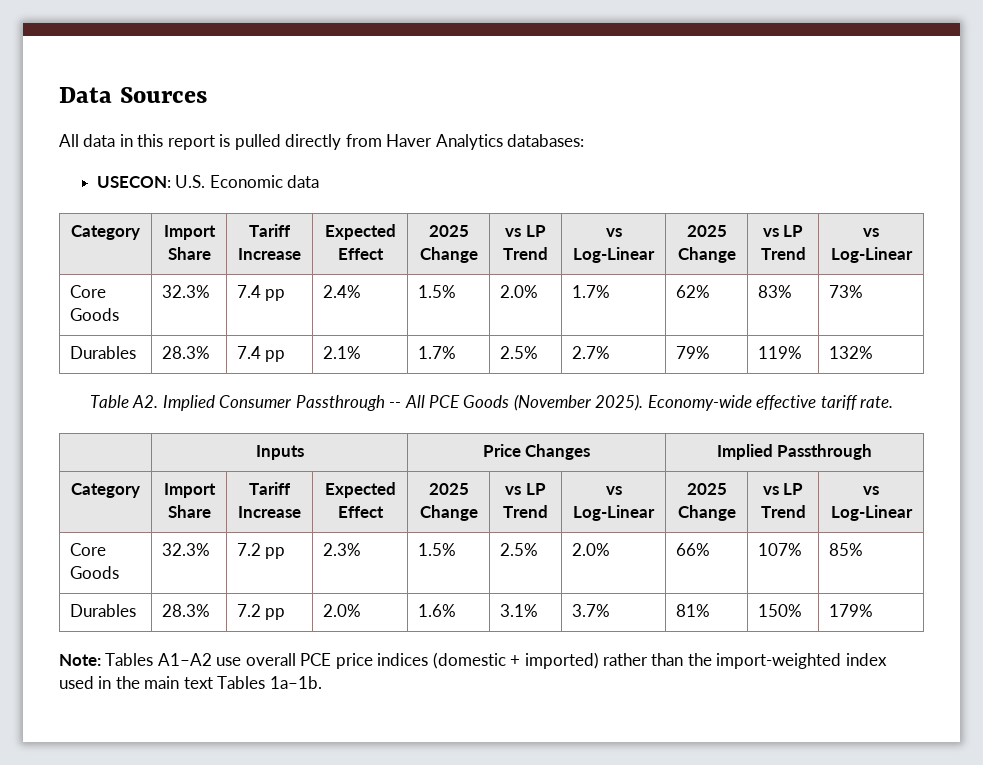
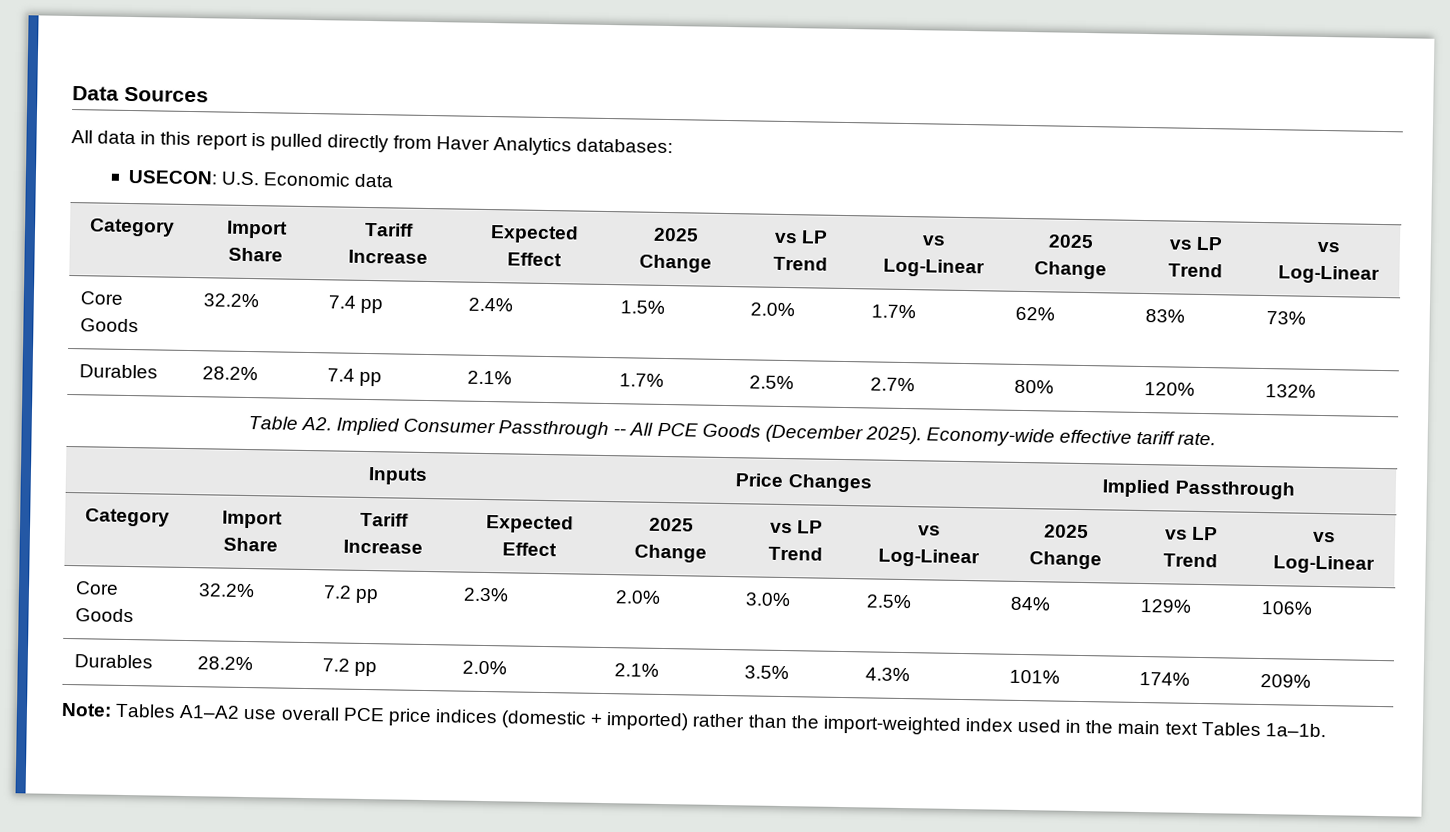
[161,285,210,298] 32.3% -> [202,293,259,308] 32.2%
[161,346,210,359] 28.3% -> [201,366,258,381] 28.2%
[675,346,710,359] [757,346,802,359] 79% | 119% -> [1013,379,1054,394] [1143,382,1195,396] 80% | 120%
[513,394,592,411] (November -> [764,424,863,444] (December
[161,543,210,556] 32.3% -> [197,583,255,598] 32.2%
[417,543,456,556] [499,543,538,556] [571,543,610,556] [675,543,710,556] [757,543,802,556] [828,543,863,556] [69,604,136,617] [161,604,210,617] 1.5% | 2.5% | 2.0% | 66% | 107% | 85% // Durables | 28.3% -> [614,590,661,604] [744,592,791,607] [865,594,912,609] [1009,596,1051,611] [1139,598,1191,613] [1260,601,1312,615] [73,654,153,669] [196,656,253,671] 2.0% | 3.0% | 2.5% | 84% | 129% | 106% // Durables | 28.2%
[417,604,456,617] [499,604,538,617] [571,604,610,617] [675,604,710,617] [757,604,802,617] [828,604,873,617] 1.6% | 3.1% | 3.7% | 81% | 150% | 179% -> [613,663,659,677] [743,665,789,680] [864,667,910,682] [1008,669,1060,684] [1138,671,1190,686] [1259,673,1311,688] 2.1% | 3.5% | 4.3% | 101% | 174% | 209%

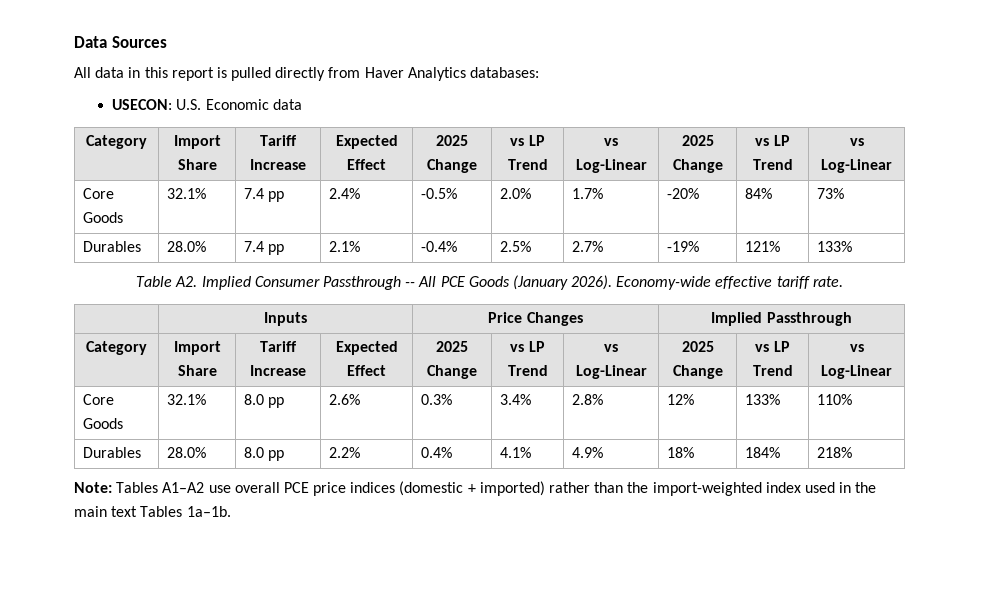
[202,293,259,308] 32.2% -> [167,188,207,199] 32.1%
[619,300,665,314] 1.5% -> [421,188,458,199] -0.5%
[1014,306,1055,321] [1144,309,1185,323] 62% | 83% -> [667,188,700,199] [745,188,773,199] -20% | 84%
[201,366,258,381] 28.2% -> [167,241,207,252] 28.0%
[618,373,664,387] 1.7% -> [421,241,458,252] -0.4%
[1013,379,1054,394] [1143,382,1195,396] [1264,384,1316,398] 80% | 120% | 132% -> [667,241,700,252] [745,241,781,252] [817,241,853,252] -19% | 121% | 133%
[764,424,922,445] (December 2025). -> [512,275,613,290] (January 2026).
[197,583,255,598] [322,585,379,604] [462,587,509,602] [614,590,661,604] [744,592,791,607] [865,594,912,609] [1009,596,1051,611] [1139,598,1191,613] [1260,601,1312,615] [73,654,153,669] [196,656,253,671] [321,658,377,677] [461,660,507,675] [613,663,659,677] [743,665,789,680] [864,667,910,682] [1008,669,1060,684] [1138,671,1190,686] [1259,673,1311,688] 32.2% | 7.2 pp | 2.3% | 2.0% | 3.0% | 2.5% | 84% | 129% | 106% // Durables | 28.2% | 7.2 pp | 2.0% | 2.1% | 3.5% | 4.3% | 101% | 174% | 209% -> [167,394,207,405] [244,394,285,408] [329,394,361,405] [421,394,453,405] [500,394,532,405] [572,394,604,405] [667,394,695,405] [745,394,781,405] [817,394,853,405] [83,447,142,458] [167,447,207,458] [244,447,285,461] [329,447,361,458] [421,447,453,458] [500,447,532,458] [572,447,604,458] [667,447,695,458] [745,447,781,458] [817,447,853,458] 32.1% | 8.0 pp | 2.6% | 0.3% | 3.4% | 2.8% | 12% | 133% | 110% // Durables | 28.0% | 8.0 pp | 2.2% | 0.4% | 4.1% | 4.9% | 18% | 184% | 218%

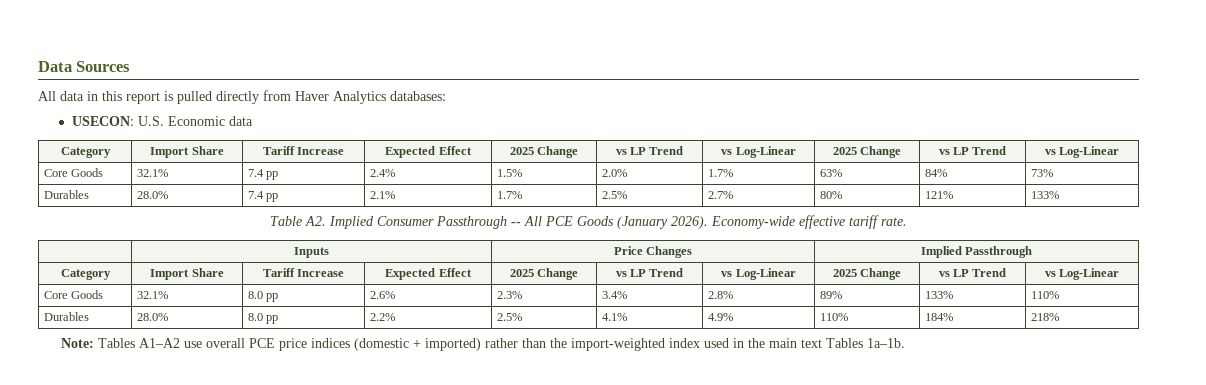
[421,188,458,199] -0.5% -> [496,169,522,177] 1.5%
[667,188,700,199] -20% -> [819,169,842,177] 63%
[421,241,458,252] -0.4% -> [496,191,522,199] 1.7%
[667,241,700,252] -19% -> [819,191,842,199] 80%
[421,394,453,405] 0.3% -> [496,291,522,299] 2.3%
[667,394,695,405] 12% -> [819,291,842,299] 89%
[421,447,453,458] 0.4% -> [496,313,522,321] 2.5%
[667,447,695,458] 18% -> [819,313,848,321] 110%

